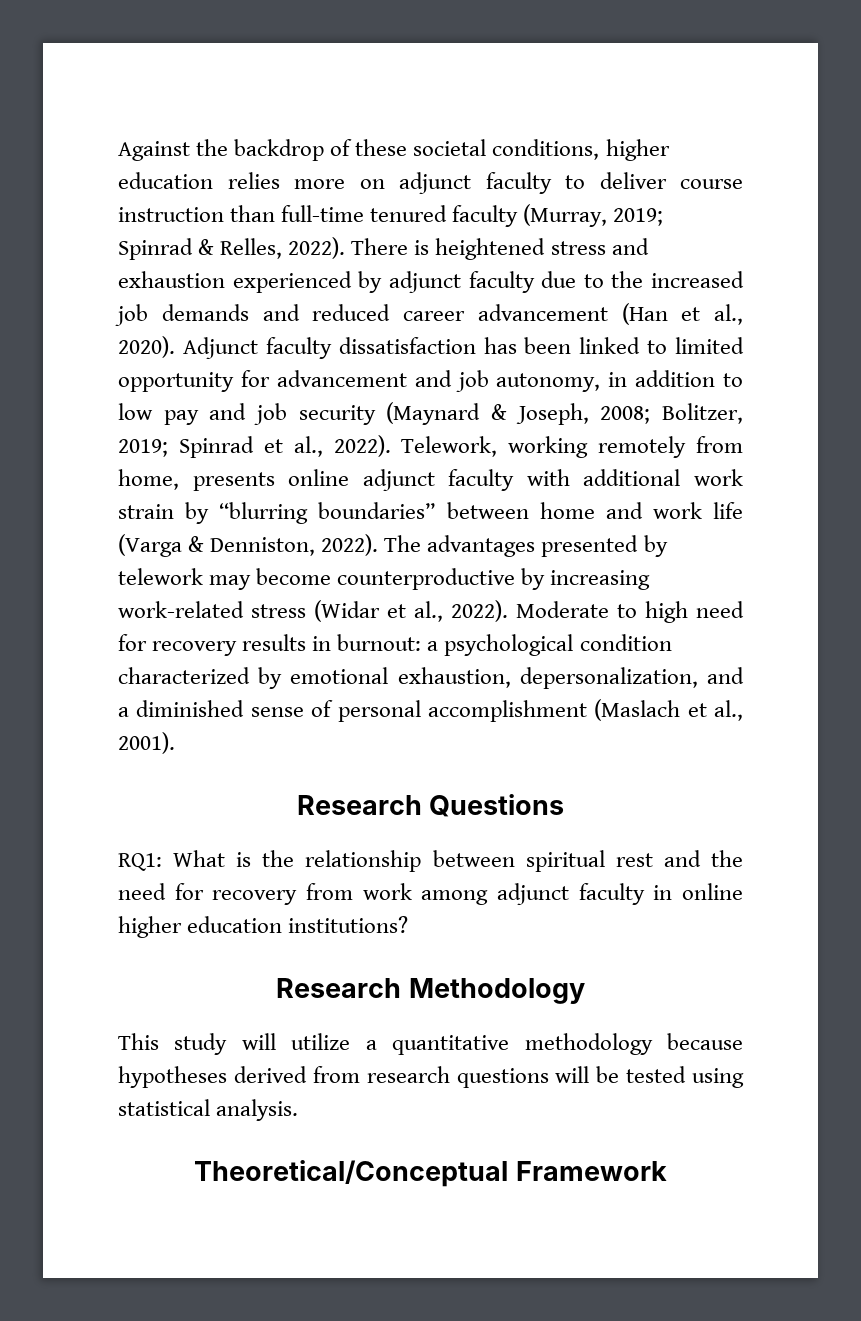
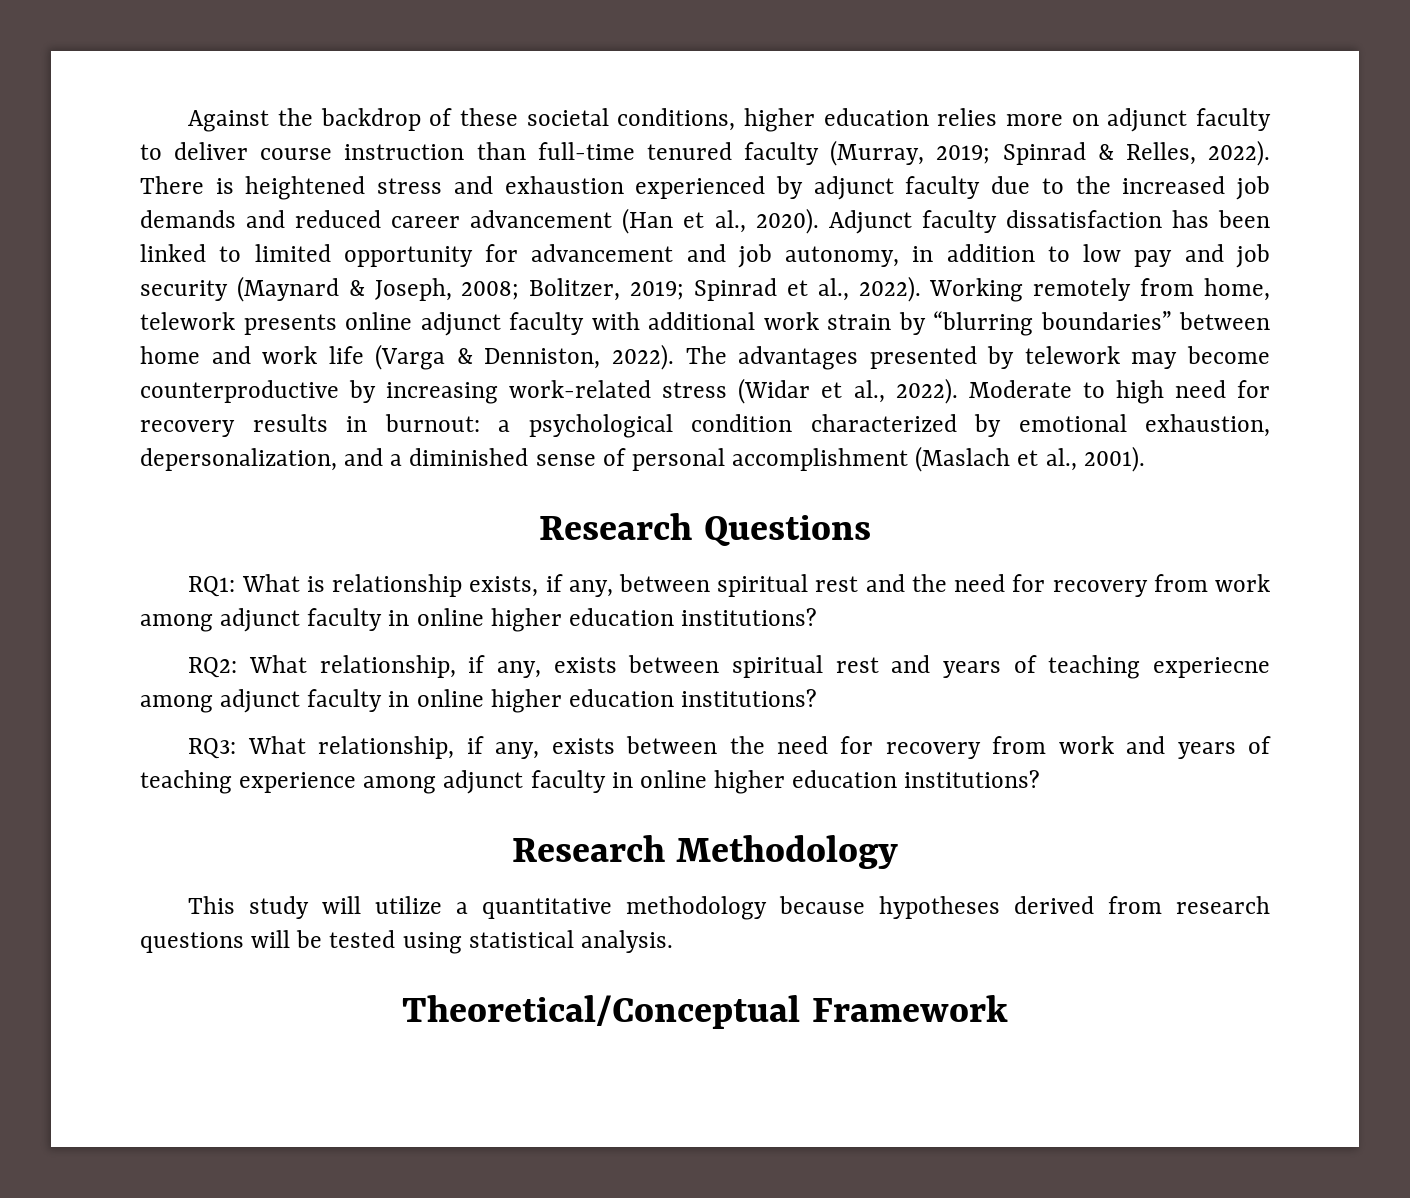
[401,436,589,458] Telework, working -> [929,278,1024,302] Working
(179, 479) none -> [140,312,235,330] telework
[262,850,422,872] the relationship -> [332,574,613,597] relationship exists, if any,
(409, 924) none -> [188,655,1270,679] [140,689,818,713] [188,736,1271,759] [140,770,1041,794] // RQ2: What relationship, if any, exists between spiritual rest and years of teaching experiecne among adjunct faculty in online higher education institutions? // RQ3: What relationship, if any, exists between the need for recovery from work and years of teaching experience among adjunct faculty in online higher education institutions?

